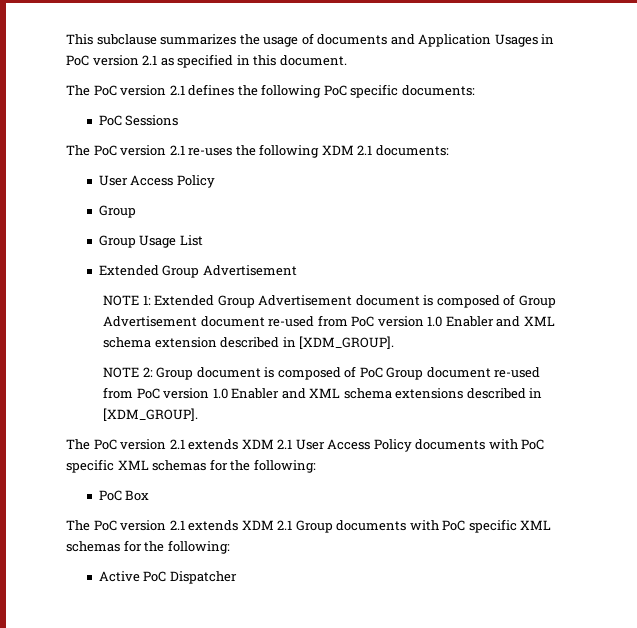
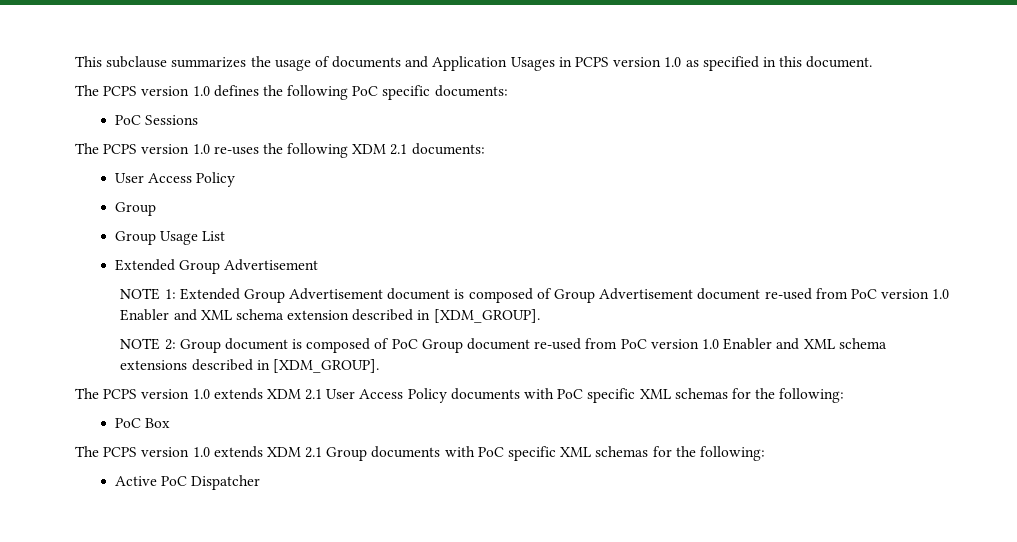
[66,55,158,66] PoC version 2.1 -> [575,57,682,67] PCPS version 1.0
[93,85,185,96] PoC version 2.1 -> [103,86,210,96] PCPS version 1.0
[93,145,185,156] PoC version 2.1 -> [103,144,210,154] PCPS version 1.0
[93,439,185,450] PoC version 2.1 -> [103,389,210,399] PCPS version 1.0
[93,520,185,531] PoC version 2.1 -> [103,447,210,457] PCPS version 1.0

